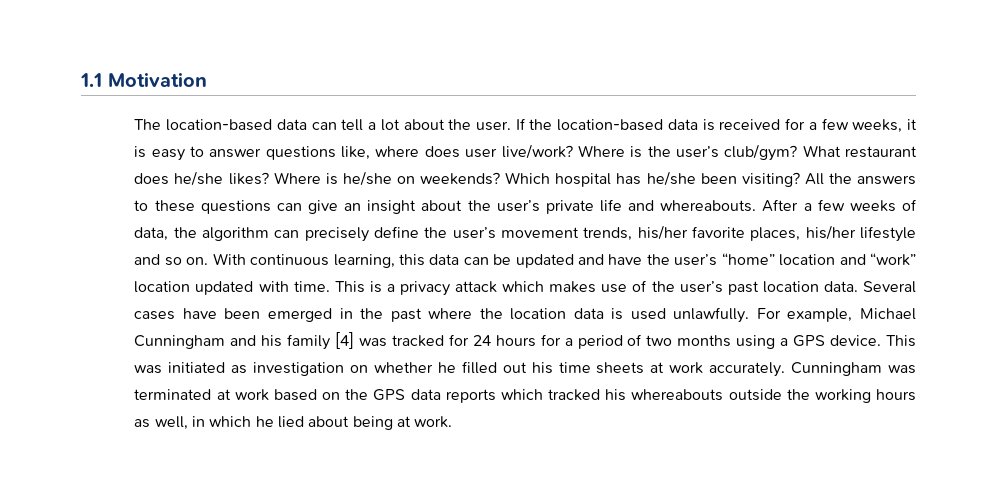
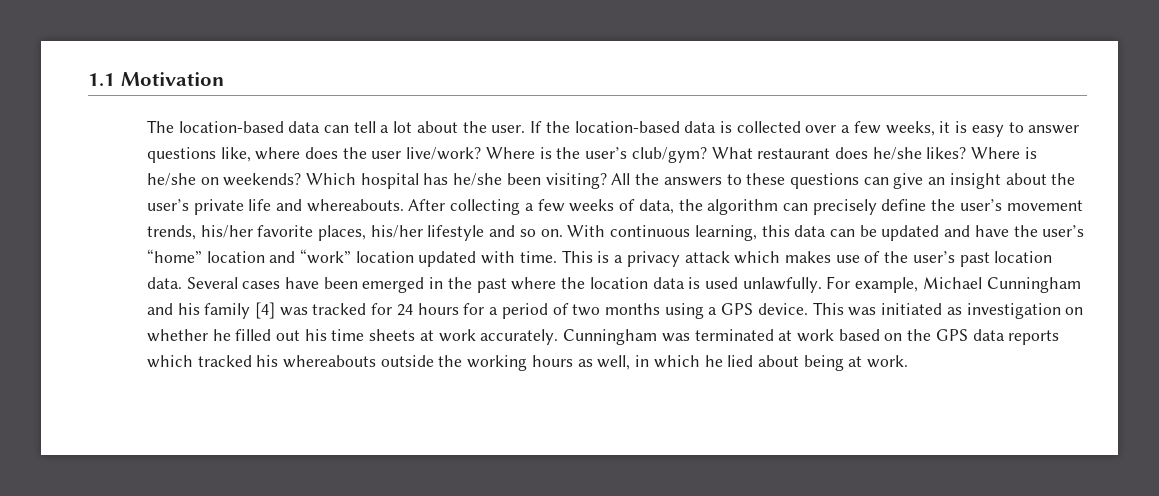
[719,118,806,130] received for -> [736,121,837,133] collected over
(460, 152) none -> [342,147,367,159] the
(799, 205) none -> [450,199,521,215] collecting

